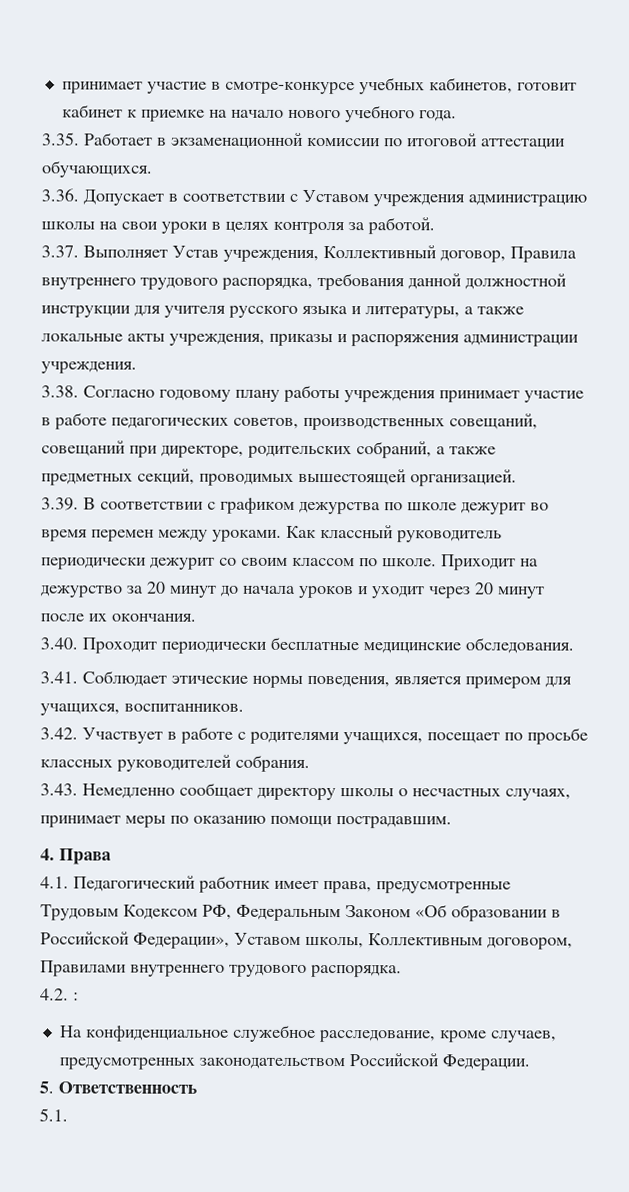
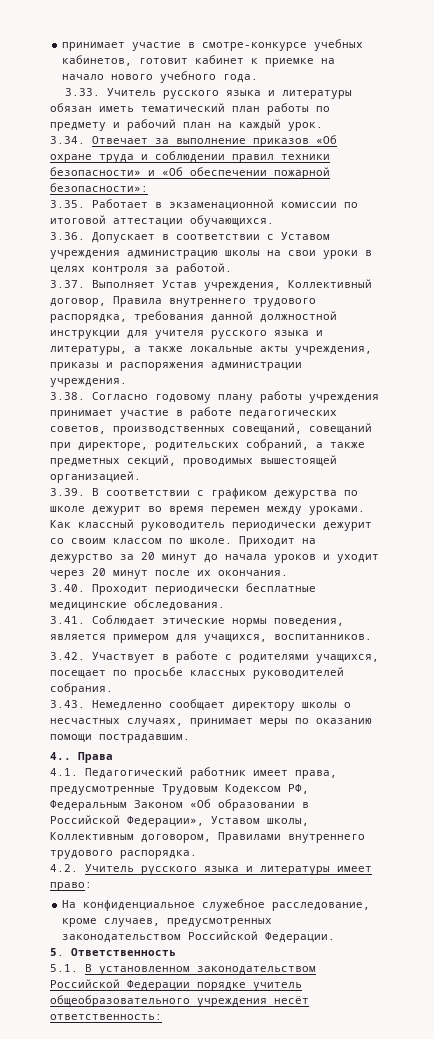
(457, 116) none -> [64,88,352,99] [50,103,330,115] [50,119,323,131] [50,135,337,147] [50,151,330,163] [50,167,330,179] [50,183,148,192] // 3.33. Учитель русского языка и литературы обязан иметь тематический план работы по предмету и рабочий план на каждый урок. // 3.34. Отвечает за выполнение приказов «Об охране труда и соблюдении правил техники безопасности» и «Об обеспечении пожарной безопасности»:
[40,848,55,861] 4. -> [50,752,71,760] 4..
[73,992,79,1001] : -> [85,864,372,875] [50,882,92,891] Учитель русского языка и литературы имеет право:
(68, 1115) none -> [85,964,316,975] [50,979,302,991] [50,995,309,1007] [50,1014,162,1020] В установленном законодательством Российской Федерации порядке учитель общеобразовательного учреждения несёт ответственность:

